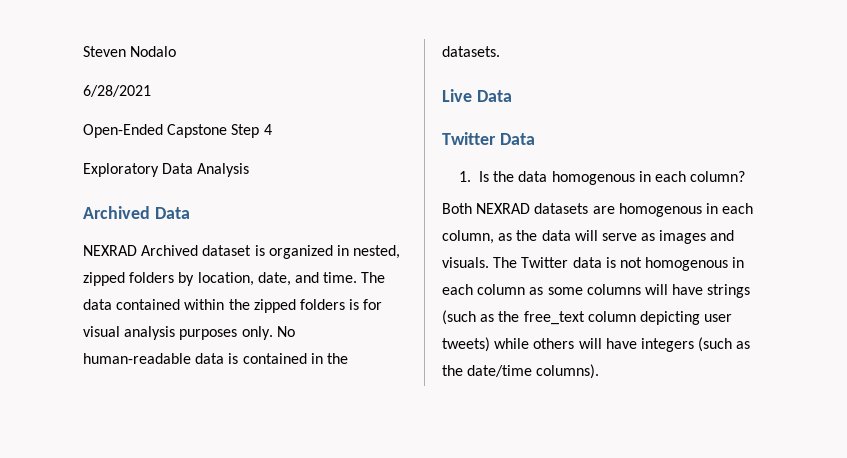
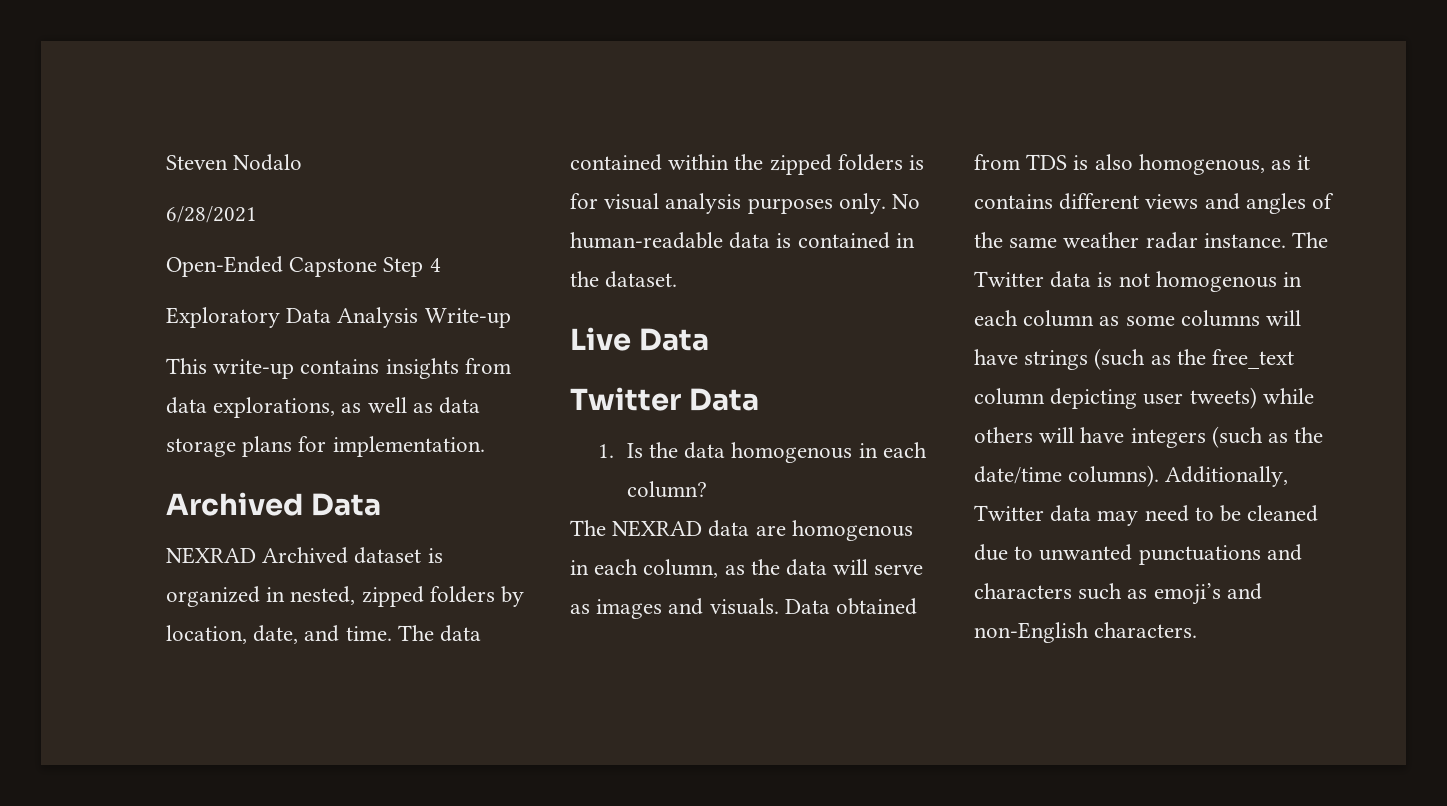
(250, 170) none -> [424,308,511,328] [166,358,511,379] [166,397,481,418] [166,436,485,457] Write-up // This write-up contains insights from data explorations, as well as data storage plans for implementation.
[442,46,500,57] datasets. -> [605,271,678,288] dataset.
[442,203,589,214] Both NEXRAD datasets -> [570,520,750,537] The NEXRAD data
(489, 262) none -> [784,598,918,615] [974,154,1311,175] [974,193,1335,214] [974,232,1286,249] Data obtained from TDS is also homogenous, as it contains different views and angles of the same weather radar instance.
(600, 371) none -> [1165,466,1289,487] [974,505,1319,526] [974,544,1302,565] [974,583,1262,605] [974,622,1198,643] Additionally, Twitter data may need to be cleaned due to unwanted punctuations and characters such as emoji’s and non-English characters.

